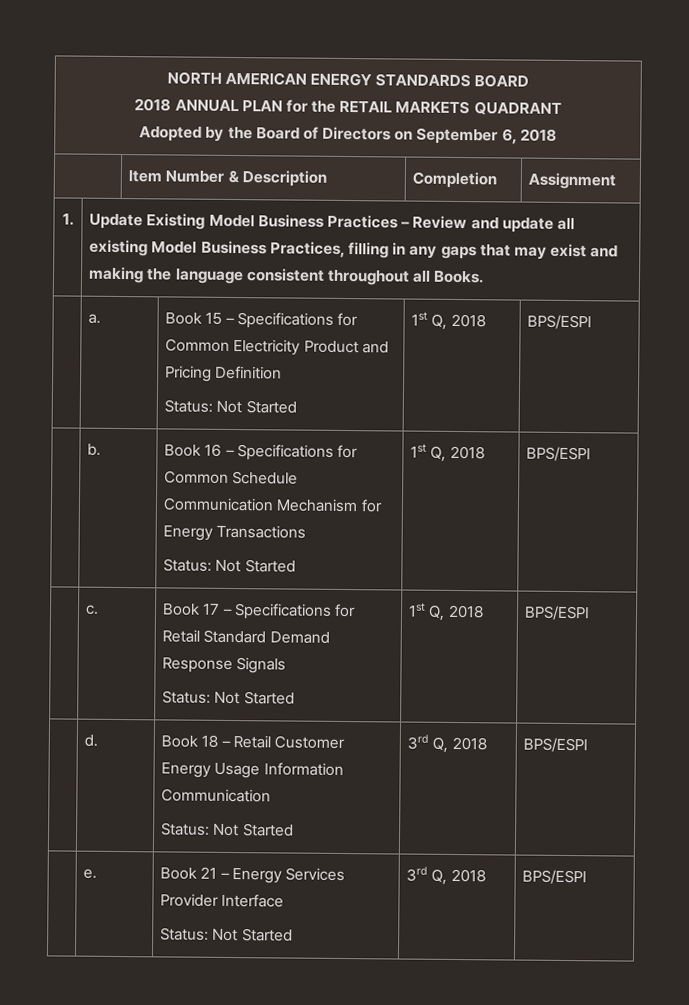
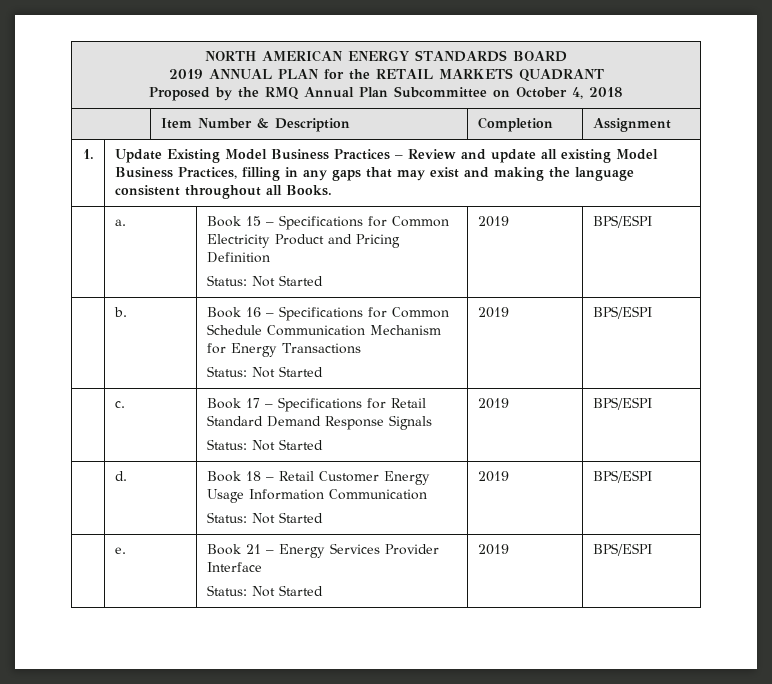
[134,98,172,112] 2018 -> [168,69,203,79] 2019
[139,126,203,142] Adopted -> [149,87,210,101] Proposed
[255,126,517,145] Board of Directors on September 6, -> [265,86,583,100] RMQ Annual Plan Subcommittee on October 4,
[411,311,486,330] 1st Q, 2018 -> [477,216,509,227] 2019
[410,443,485,462] 1st Q, 2018 -> [477,307,509,318] 2019
[408,602,484,621] 1st Q, 2018 -> [477,398,509,409] 2019
[407,734,487,753] 3rd Q, 2018 -> [477,471,509,482] 2019
[406,866,486,885] 3rd Q, 2018 -> [477,544,509,555] 2019

